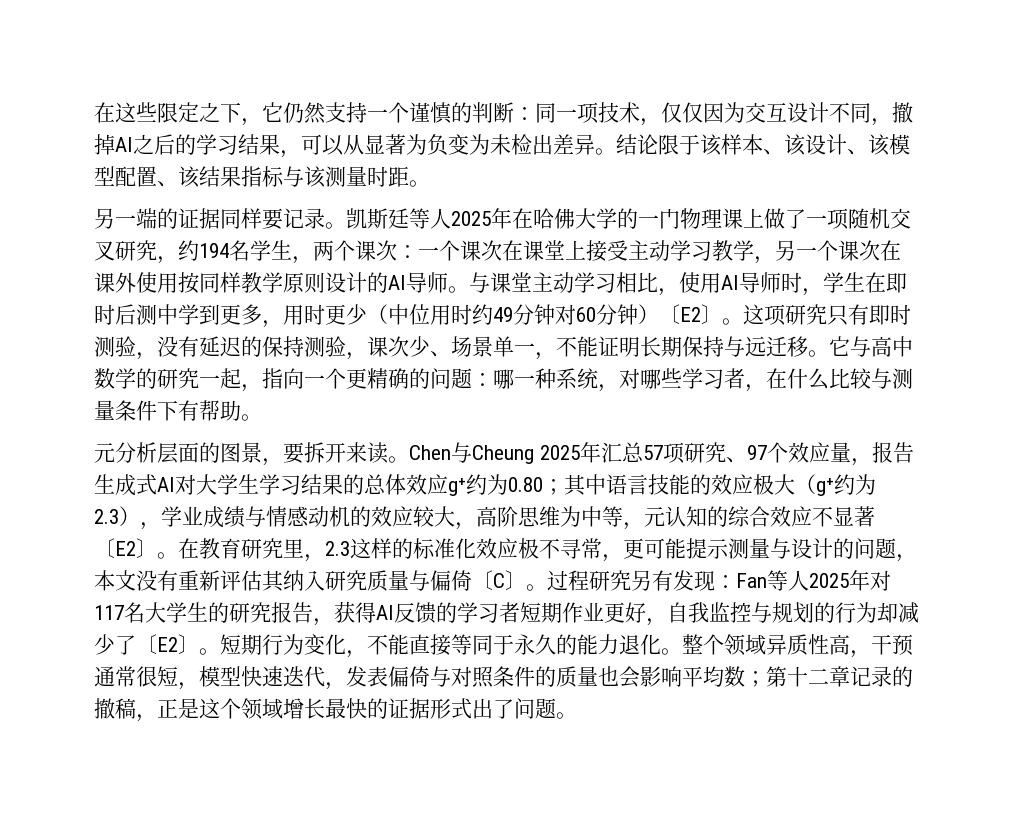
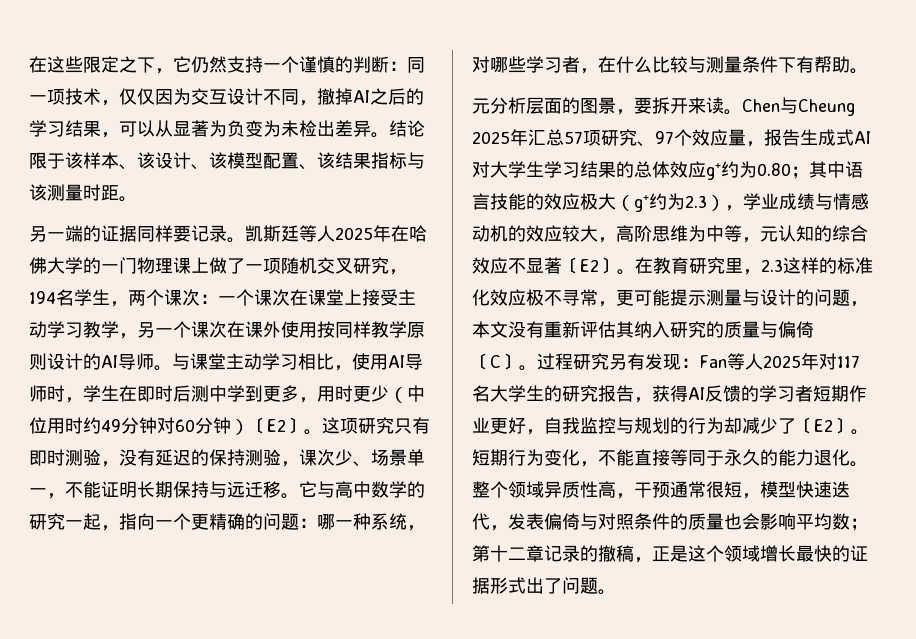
[178,240,199,261] 约 -> (407, 272) none
(367, 580) none -> [706,321,724,338] 的

